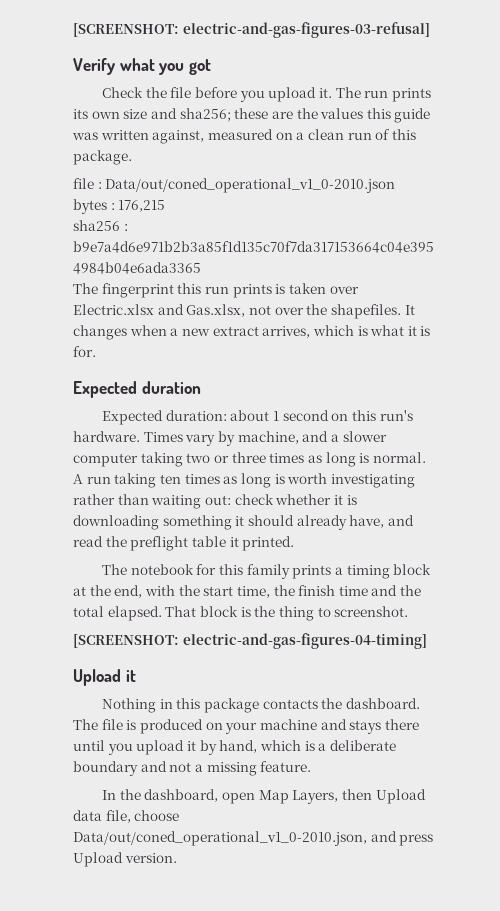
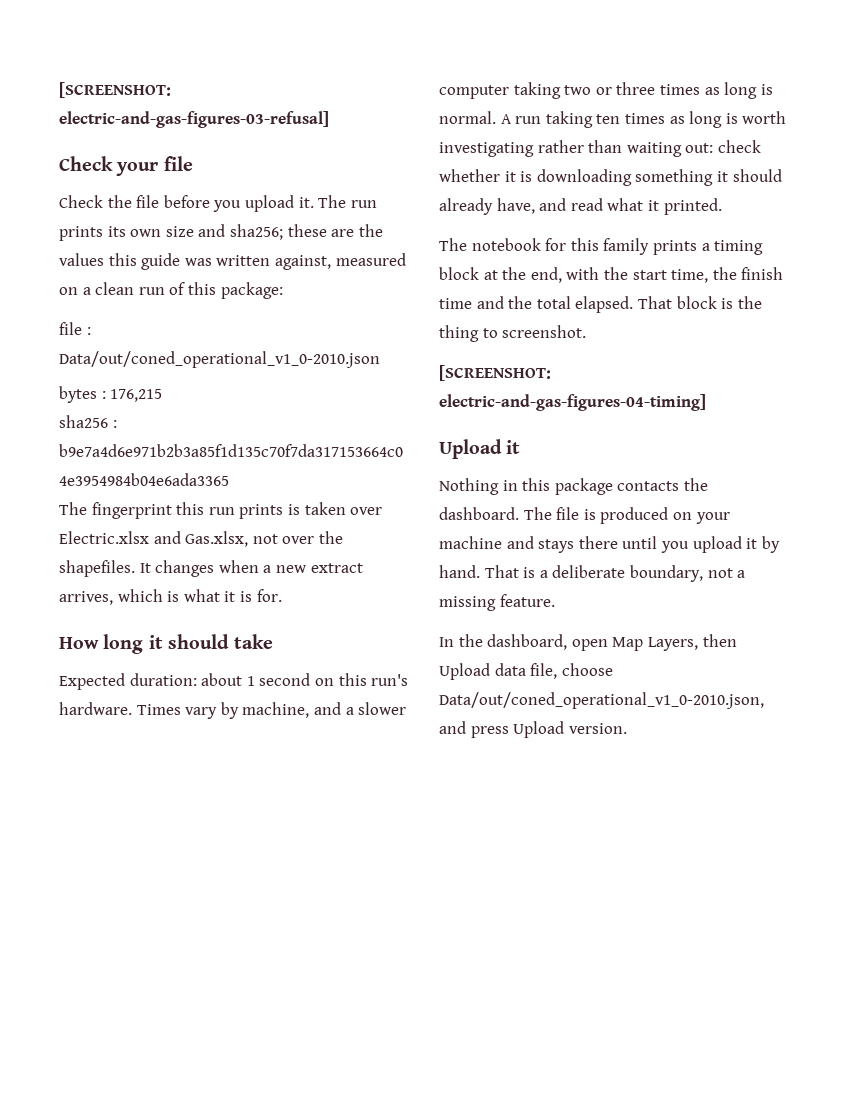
[73,58,211,75] Verify what you got -> [59,156,193,176] Check your file
[73,150,132,165] package. -> [220,282,283,299] package:
[73,381,201,398] Expected duration -> [59,634,273,654] How long it should take
[105,536,226,551] the preflight table -> [607,198,644,211] what
[219,740,301,753] hand, which -> [439,565,519,578] hand. That
[73,761,167,776] boundary and -> [629,565,703,582] boundary,

